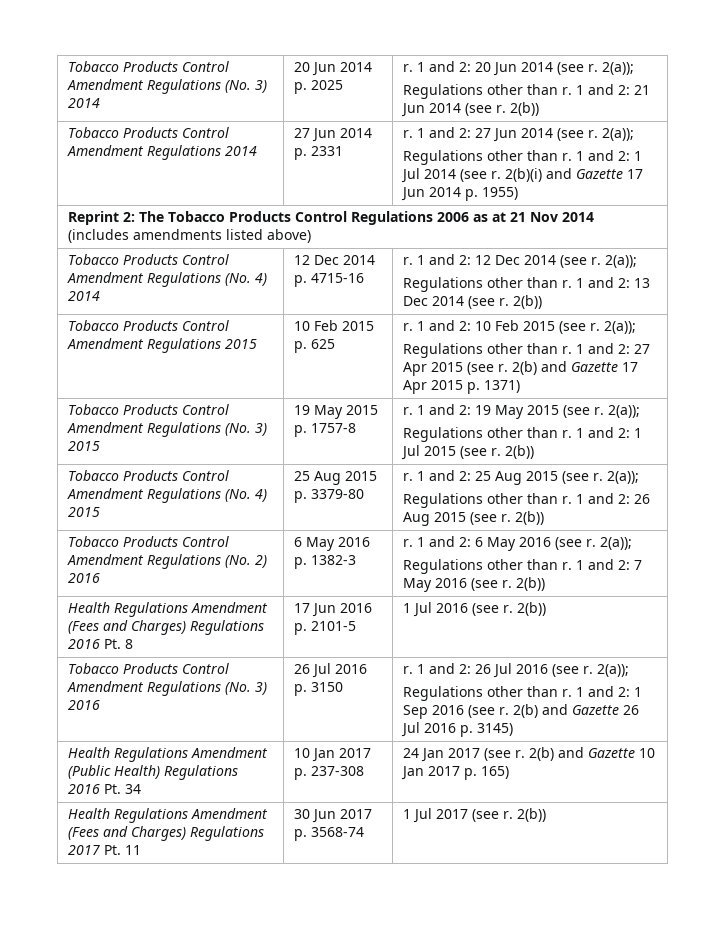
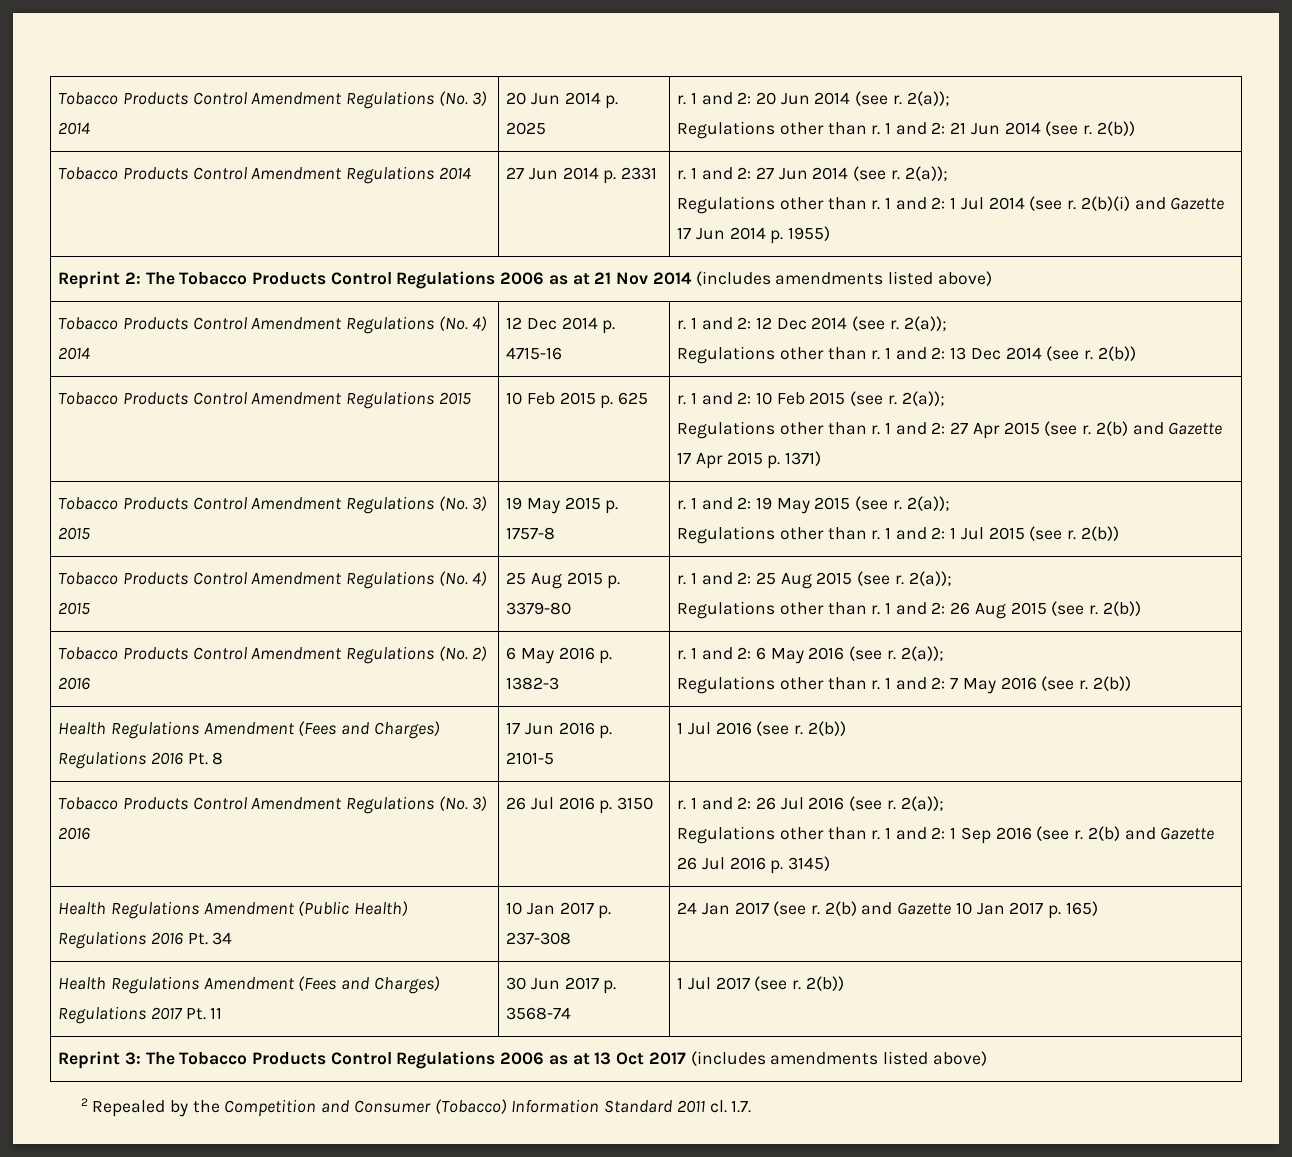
(547, 815) none -> [58,1051,987,1069] [80,1098,752,1117] // Reprint 3: The Tobacco Products Control Regulations 2006 as at 13 Oct 2017 (includes amendments listed above) // 2 Repealed by the Competition and Consumer (Tobacco) Information Standard 2011 cl. 1.7.

